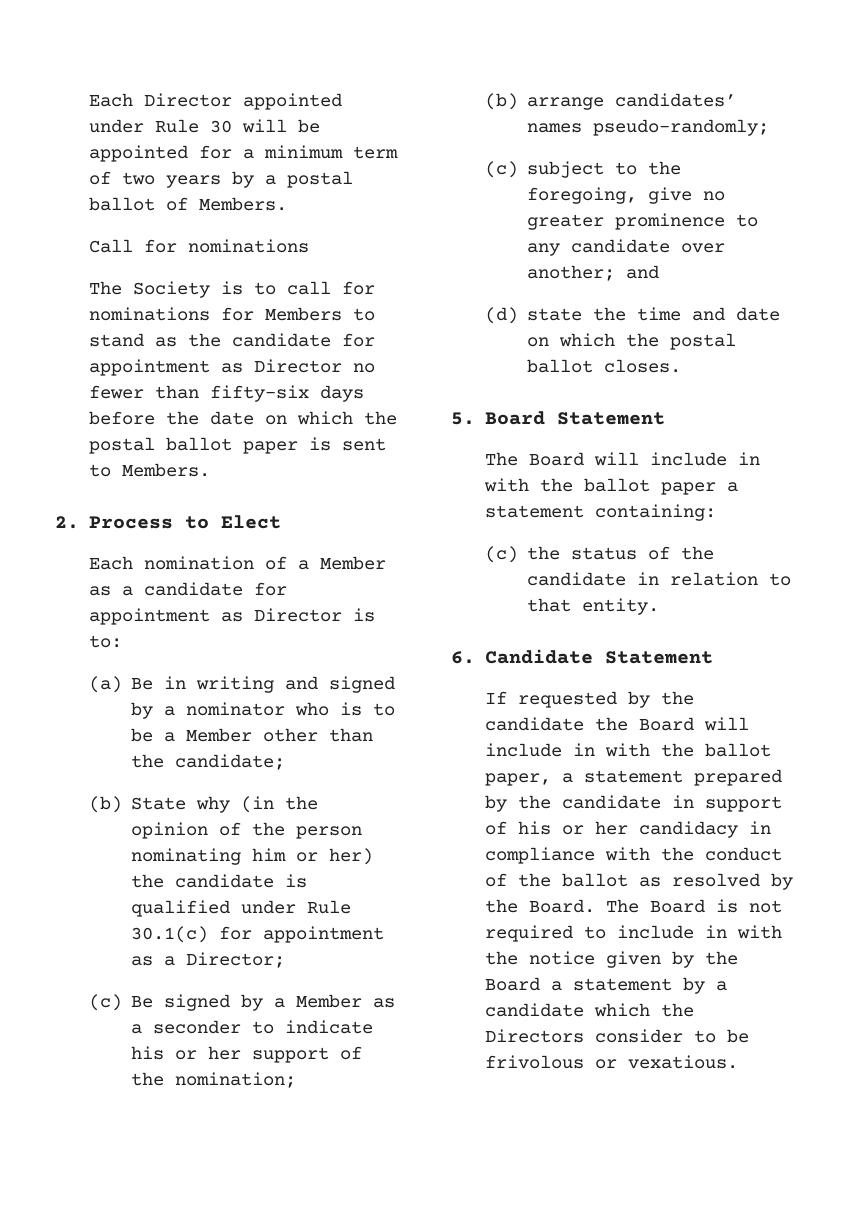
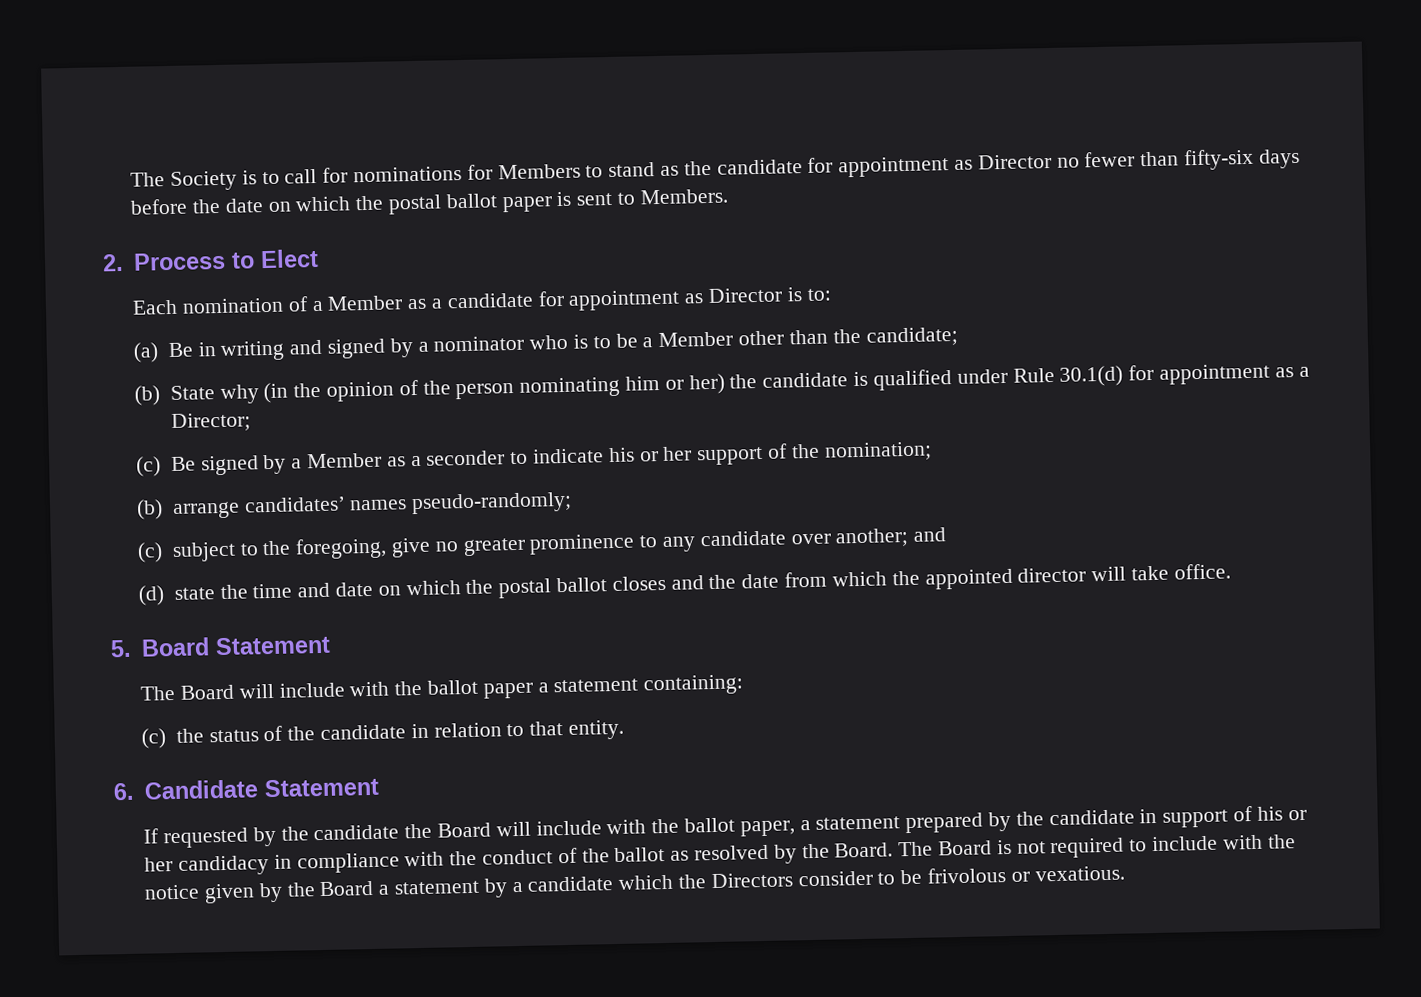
[88,93,342,110] [88,119,320,133] [88,145,398,162] [88,171,353,188] [88,197,287,211] [88,239,309,253] Each Director appointed under Rule 30 will be appointed for a minimum term of two years by a postal ballot of Members. // Call for nominations // -> (130, 179) none
[131,926,209,943] 30.1(c) -> [1059,365,1124,387] 30.1(d)
[604,359,682,373] closes. -> [611,563,1231,592] closes and the date from which the appointed director will take office.
[737,452,760,465] in -> (345, 690) none
[572,743,595,756] in -> (602, 828) none
[704,925,727,938] in -> (1218, 843) none

